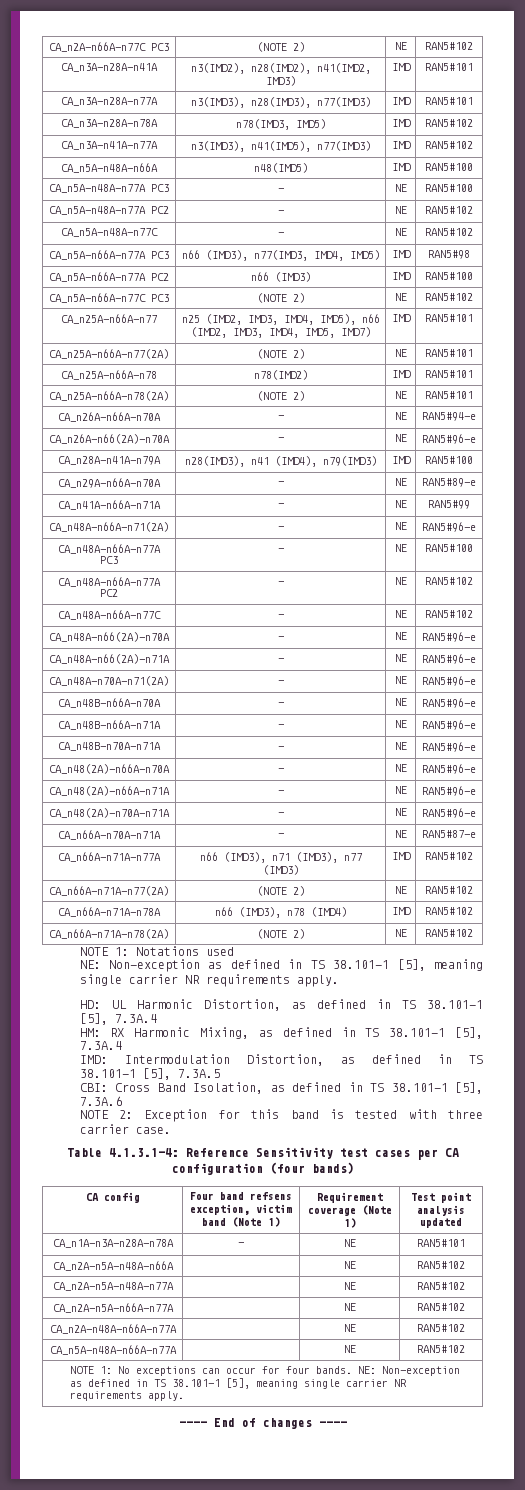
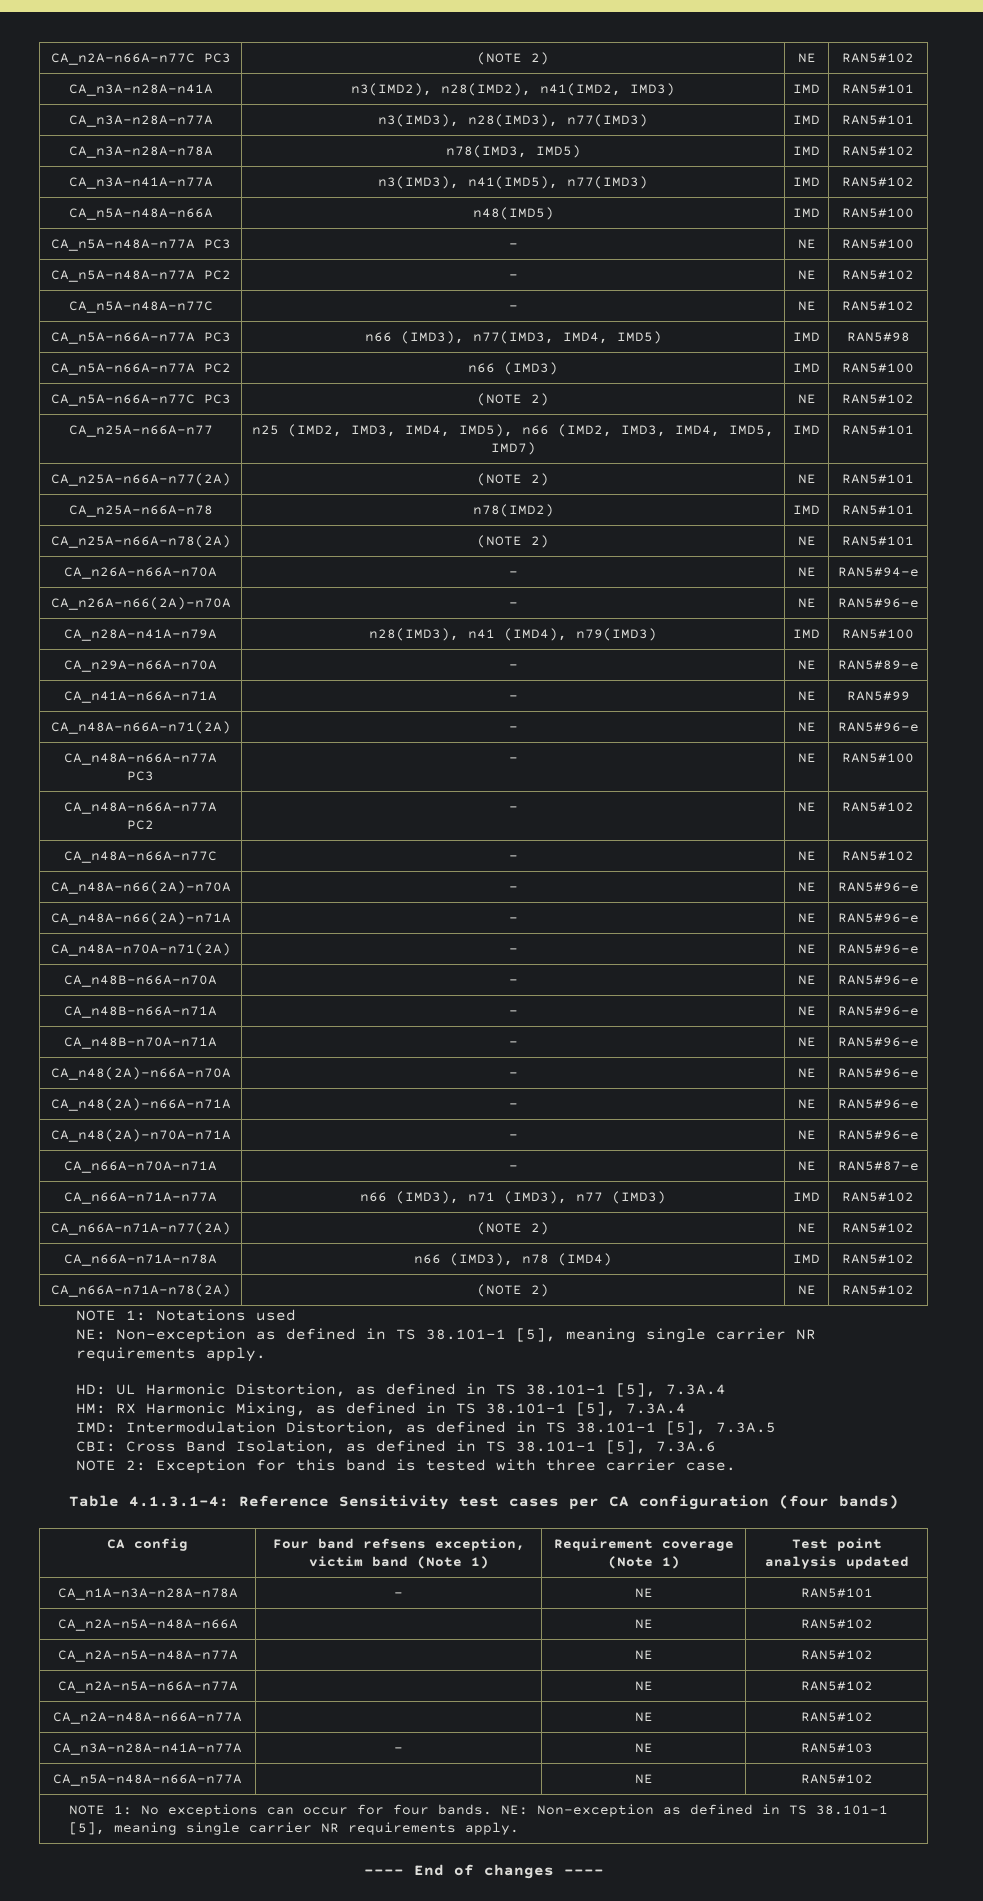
(465, 1328) none -> [53,1743,242,1755] [394,1747,403,1752] [634,1743,653,1753] [800,1743,873,1753] // CA_n3A-n28A-n41A-n77A | - | NE | RAN5#103

